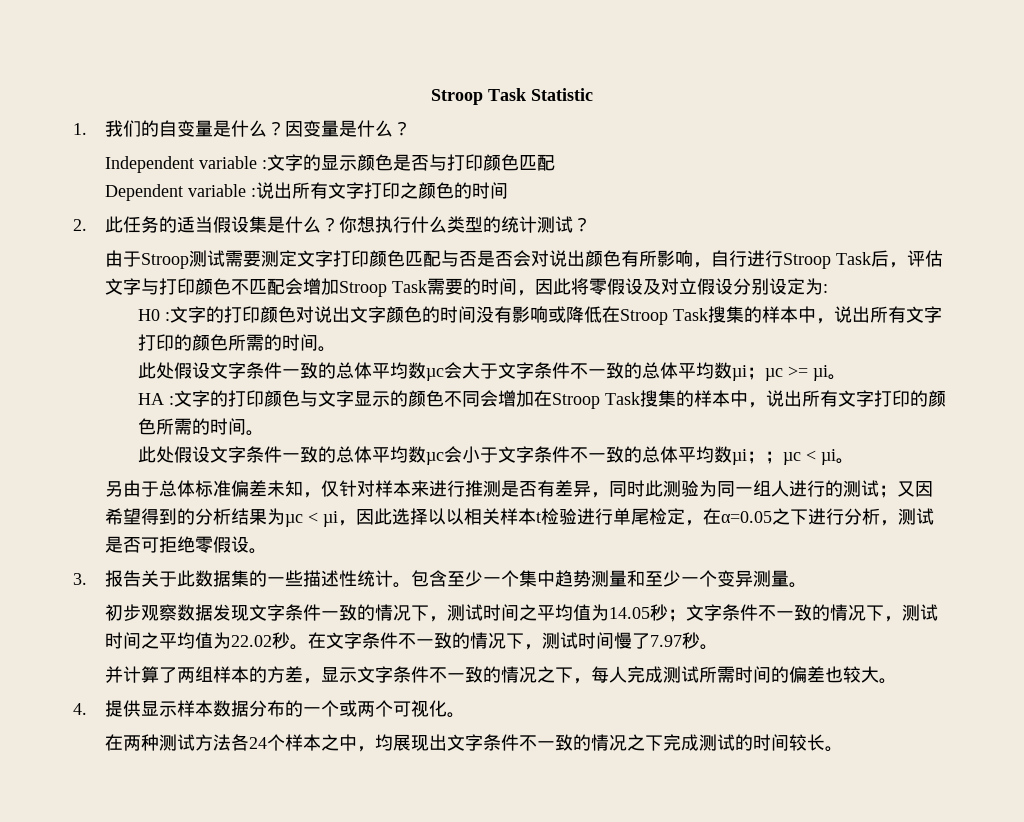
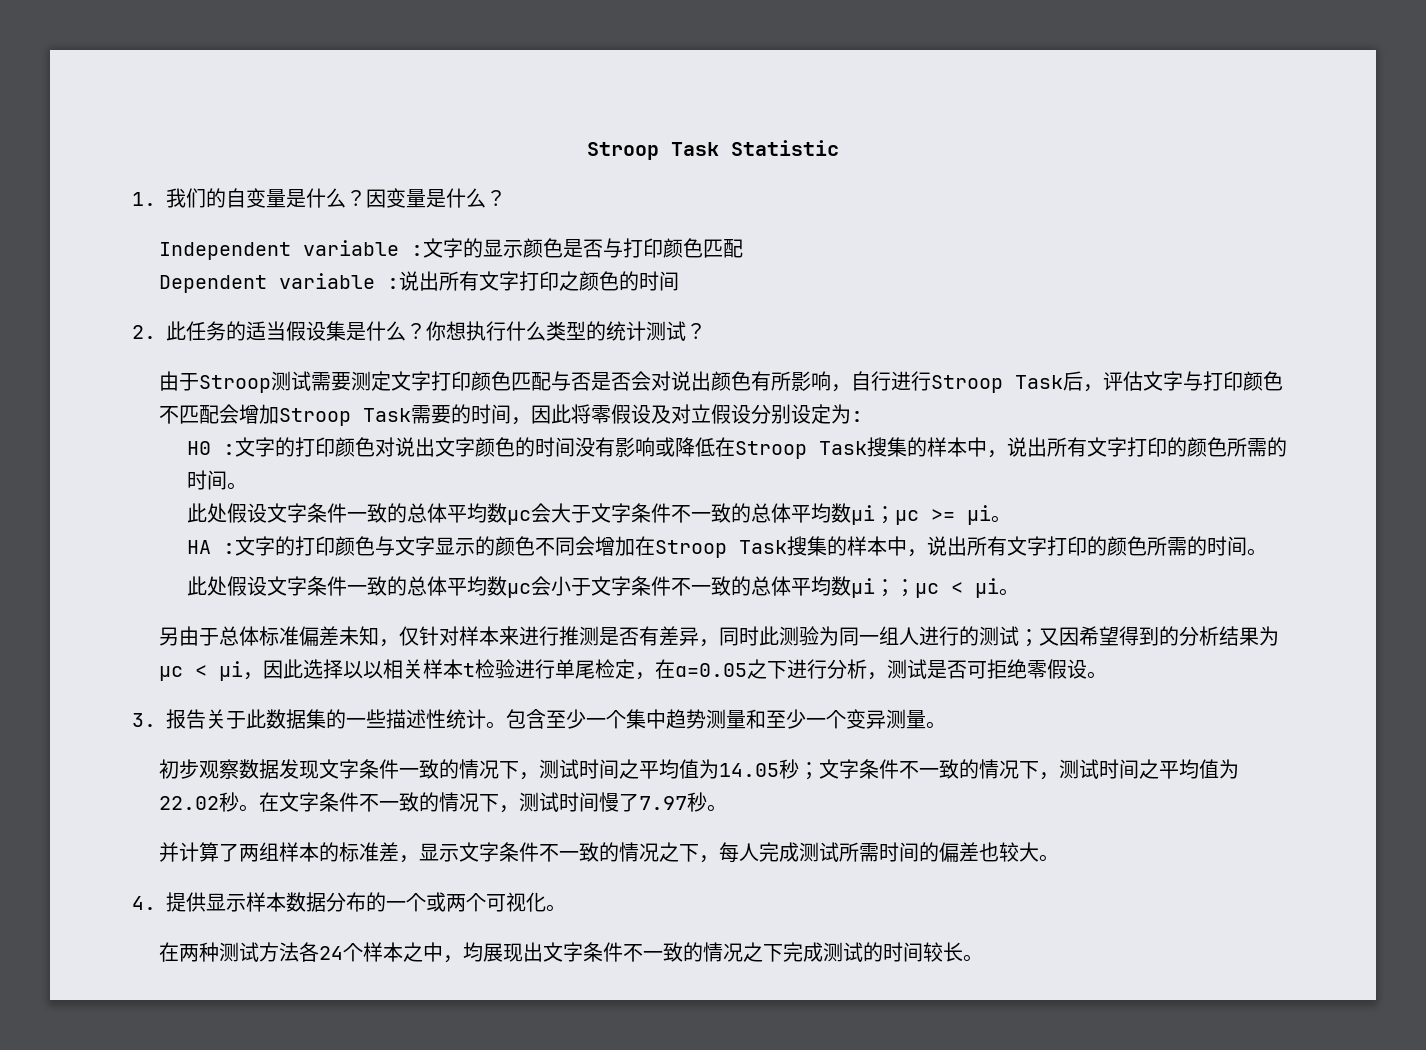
[267,666,286,683] 方 -> [339,842,380,862] 标准

